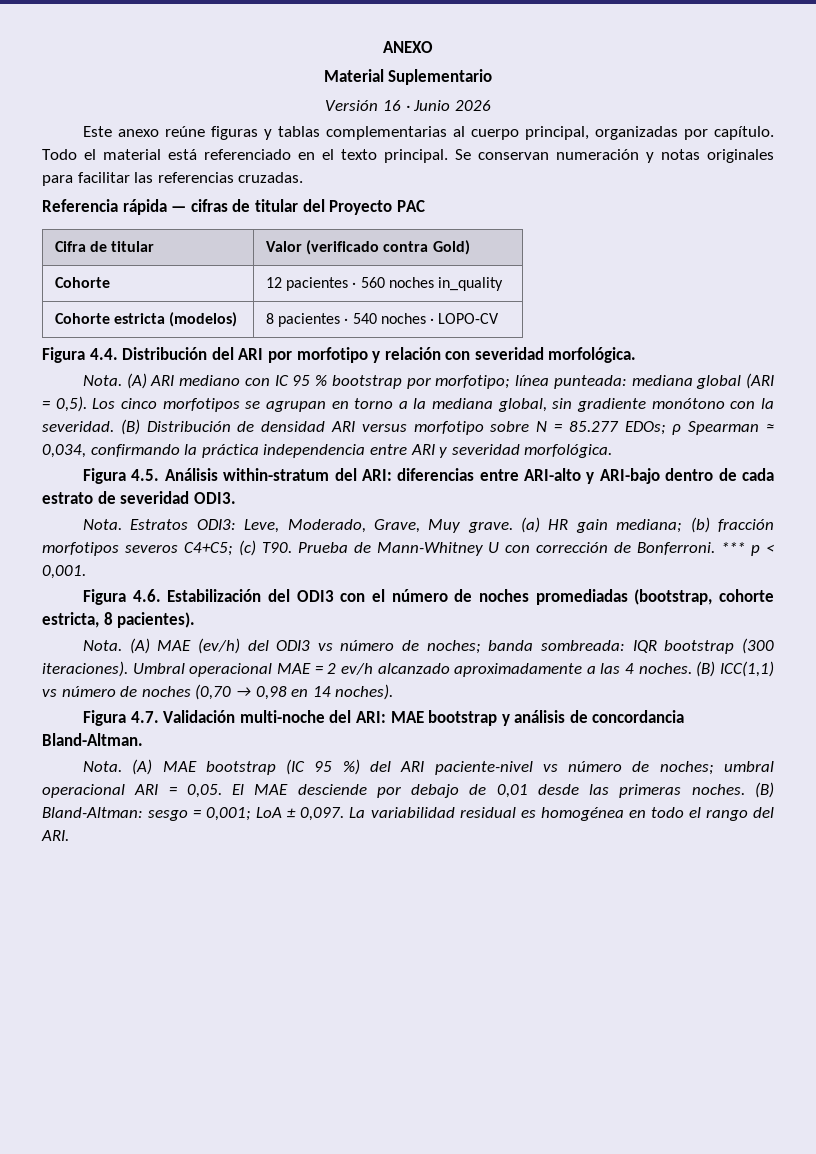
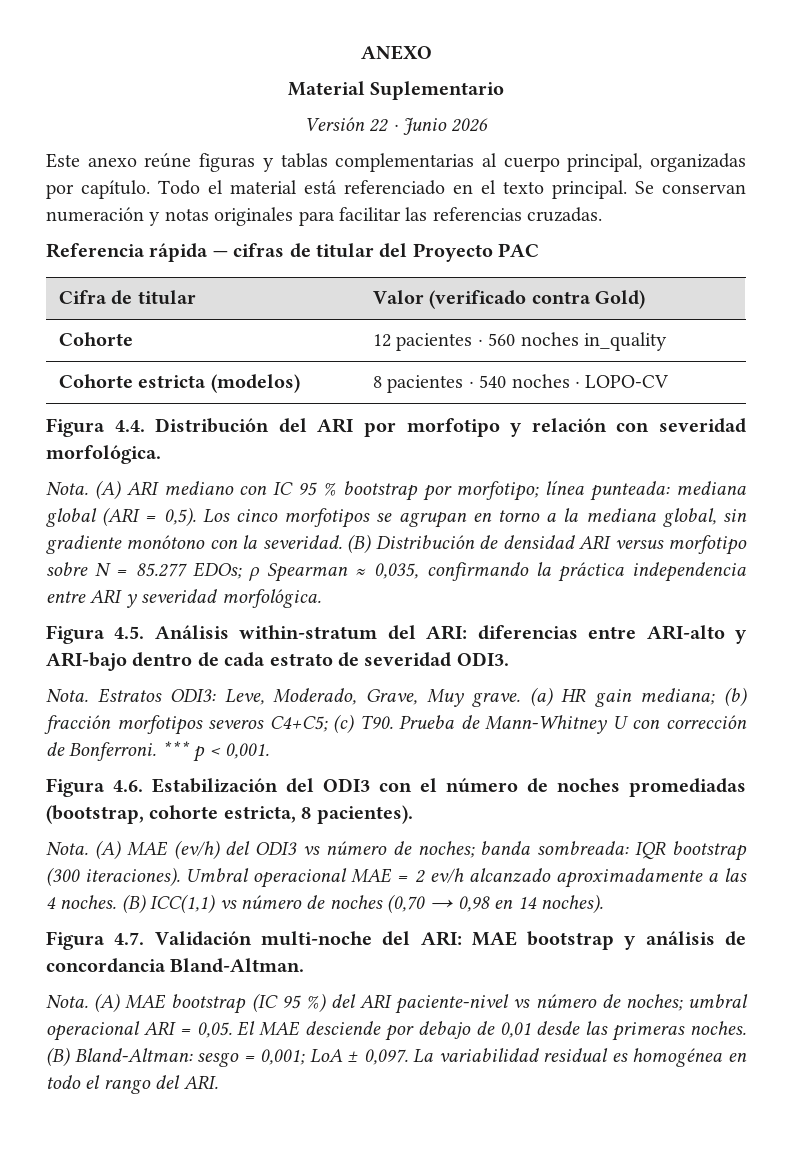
[382,100,401,111] 16 -> [369,119,390,132] 22
[42,444,86,458] 0,034, -> [374,563,419,579] 0,035,

